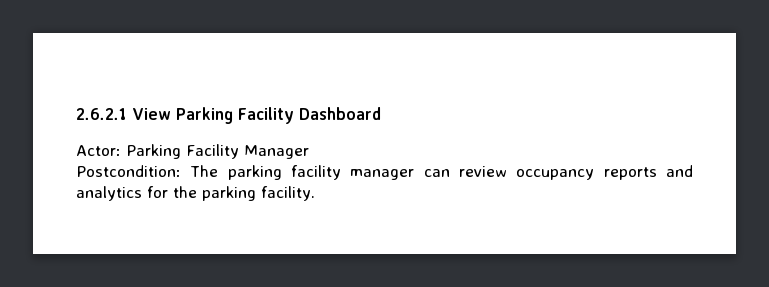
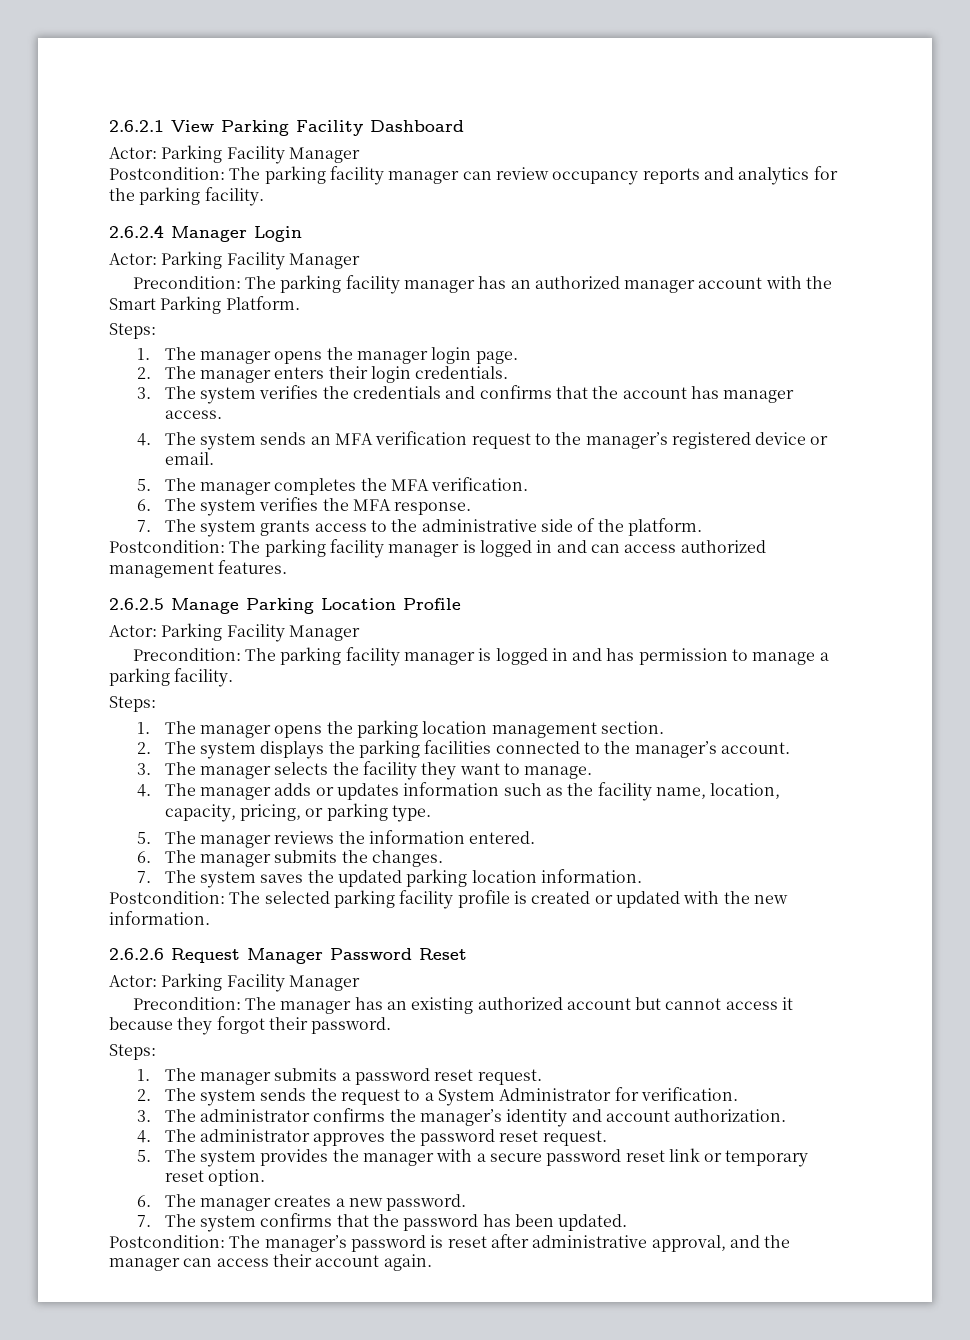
(315, 193) none -> [109,225,302,242] [109,251,360,270] [132,275,833,294] [109,296,300,314] [109,323,156,339] [136,347,518,364] [136,366,509,383] [136,385,795,404] [164,410,222,419] [136,431,829,450] [164,452,214,465] [136,477,529,495] [136,497,472,516] [136,518,702,537] [109,539,766,558] [109,560,288,578] [109,598,461,614] [109,623,360,642] [132,647,829,666] [109,668,234,687] [109,696,156,712] [136,720,664,738] [136,740,790,759] [136,761,593,780] [136,782,781,801] [164,803,431,822] [136,830,536,848] [136,850,443,867] [136,869,642,888] [109,890,788,909] [109,911,210,925] [109,948,467,964] [109,973,360,992] [132,997,794,1014] [109,1016,392,1035] [109,1044,156,1060] [136,1068,542,1085] [136,1087,738,1106] [136,1108,787,1127] [136,1129,607,1146] [136,1148,809,1167] [164,1169,265,1186] [136,1194,467,1211] [136,1213,628,1232] [109,1234,791,1252] [109,1254,432,1271] // 2.6.2.4 Manager Login // Actor: Parking Facility Manager // Precondition: The parking facility manager has an authorized manager account with the Smart Parking Platform. // Steps: // 1. The manager opens the manager login page. // 2. The manager enters their login credentials. // 3. The system verifies the credentials and confirms that the account has manager access. // 4. The system sends an MFA verification request to the manager’s registered device or email. // 5. The manager completes the MFA verification. // 6. The system verifies the MFA response. // 7. The system grants access to the administrative side of the platform. // Postcondition: The parking facility manager is logged in and can access authorized management features. // 2.6.2.5 Manage Parking Location Profile // Actor: Parking Facility Manager // Precondition: The parking facility manager is logged in and has permission to manage a parking facility. // Steps: // 1. The manager opens the parking location management section. // 2. The system displays the parking facilities connected to the manager’s account. // 3. The manager selects the facility they want to manage. // 4. The manager adds or updates information such as the facility name, location, capacity, pricing, or parking type. // 5. The manager reviews the information entered. // 6. The manager submits the changes. // 7. The system saves the updated parking location information. // Postcondition: The selected parking facility profile is created or updated with the new information. // 2.6.2.6 Request Manager Password Reset // Actor: Parking Facility Manager // Precondition: The manager has an existing authorized account but cannot access it because they forgot their password. // Steps: // 1. The manager submits a password reset request. // 2. The system sends the request to a System Administrator for verification. // 3. The administrator confirms the manager’s identity and account authorization. // 4. The administrator approves the password reset request. // 5. The system provides the manager with a secure password reset link or temporary reset option. // 6. The manager creates a new password. // 7. The system confirms that the password has been updated. // Postcondition: The manager’s password is reset after administrative approval, and the manager can access their account again.

